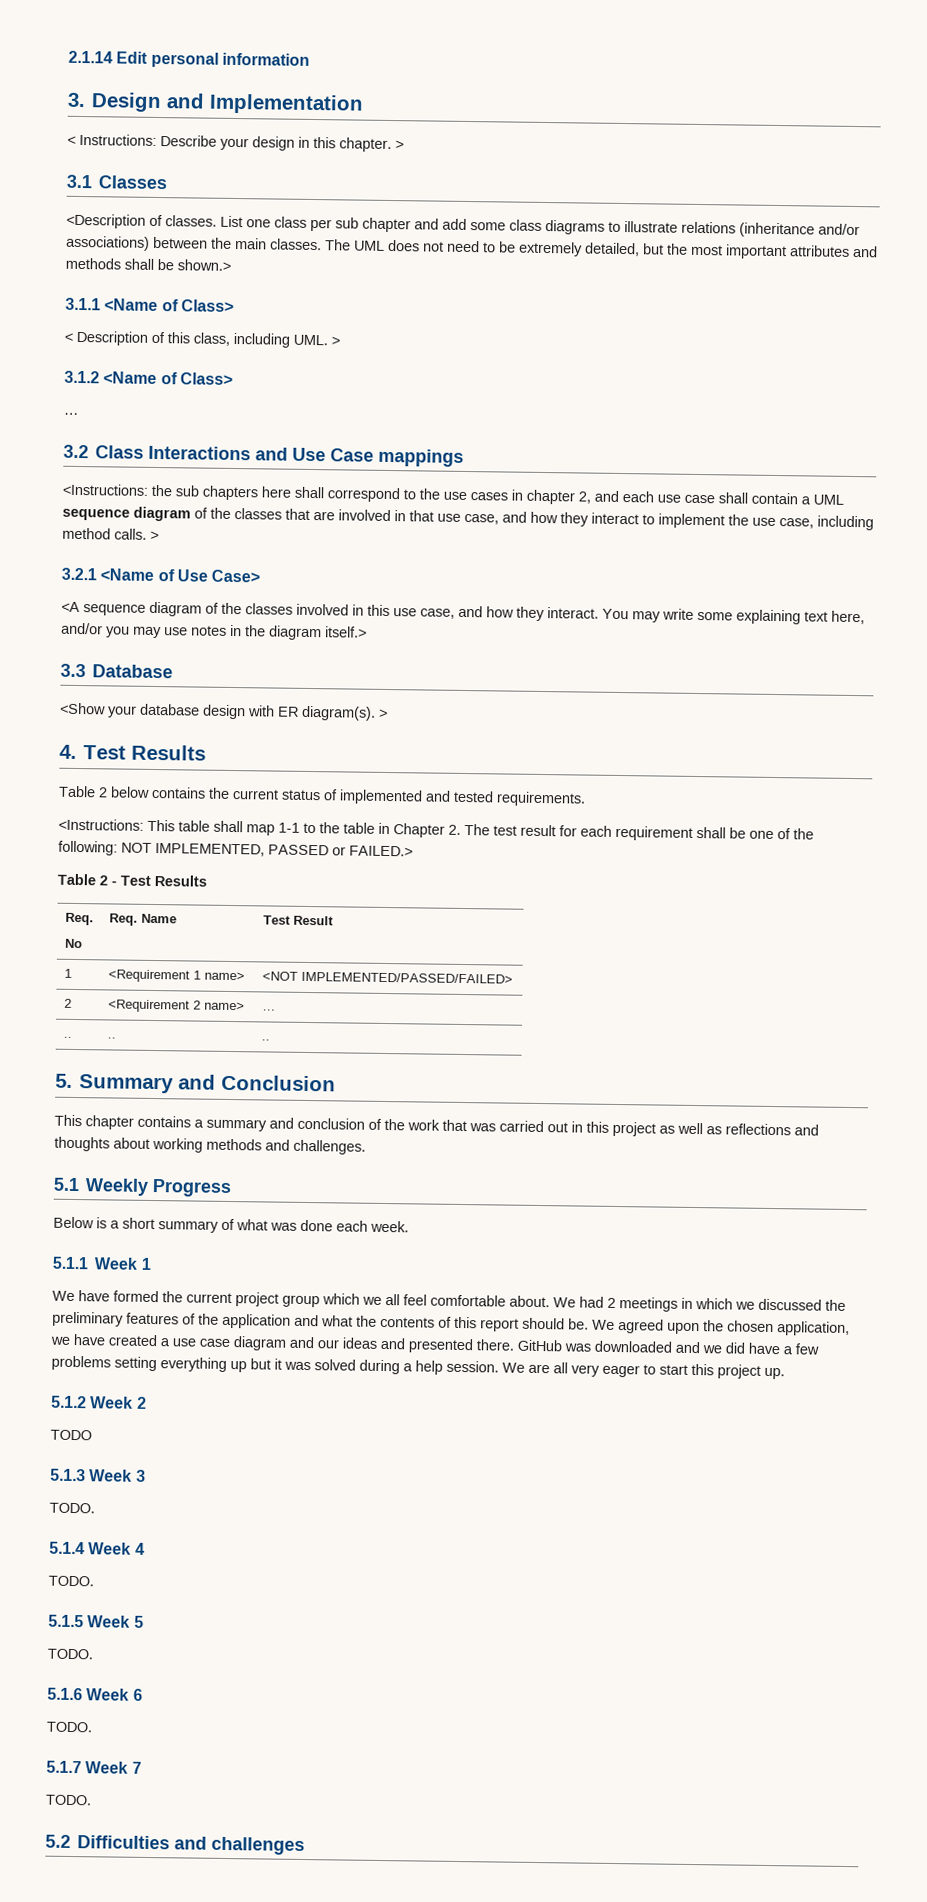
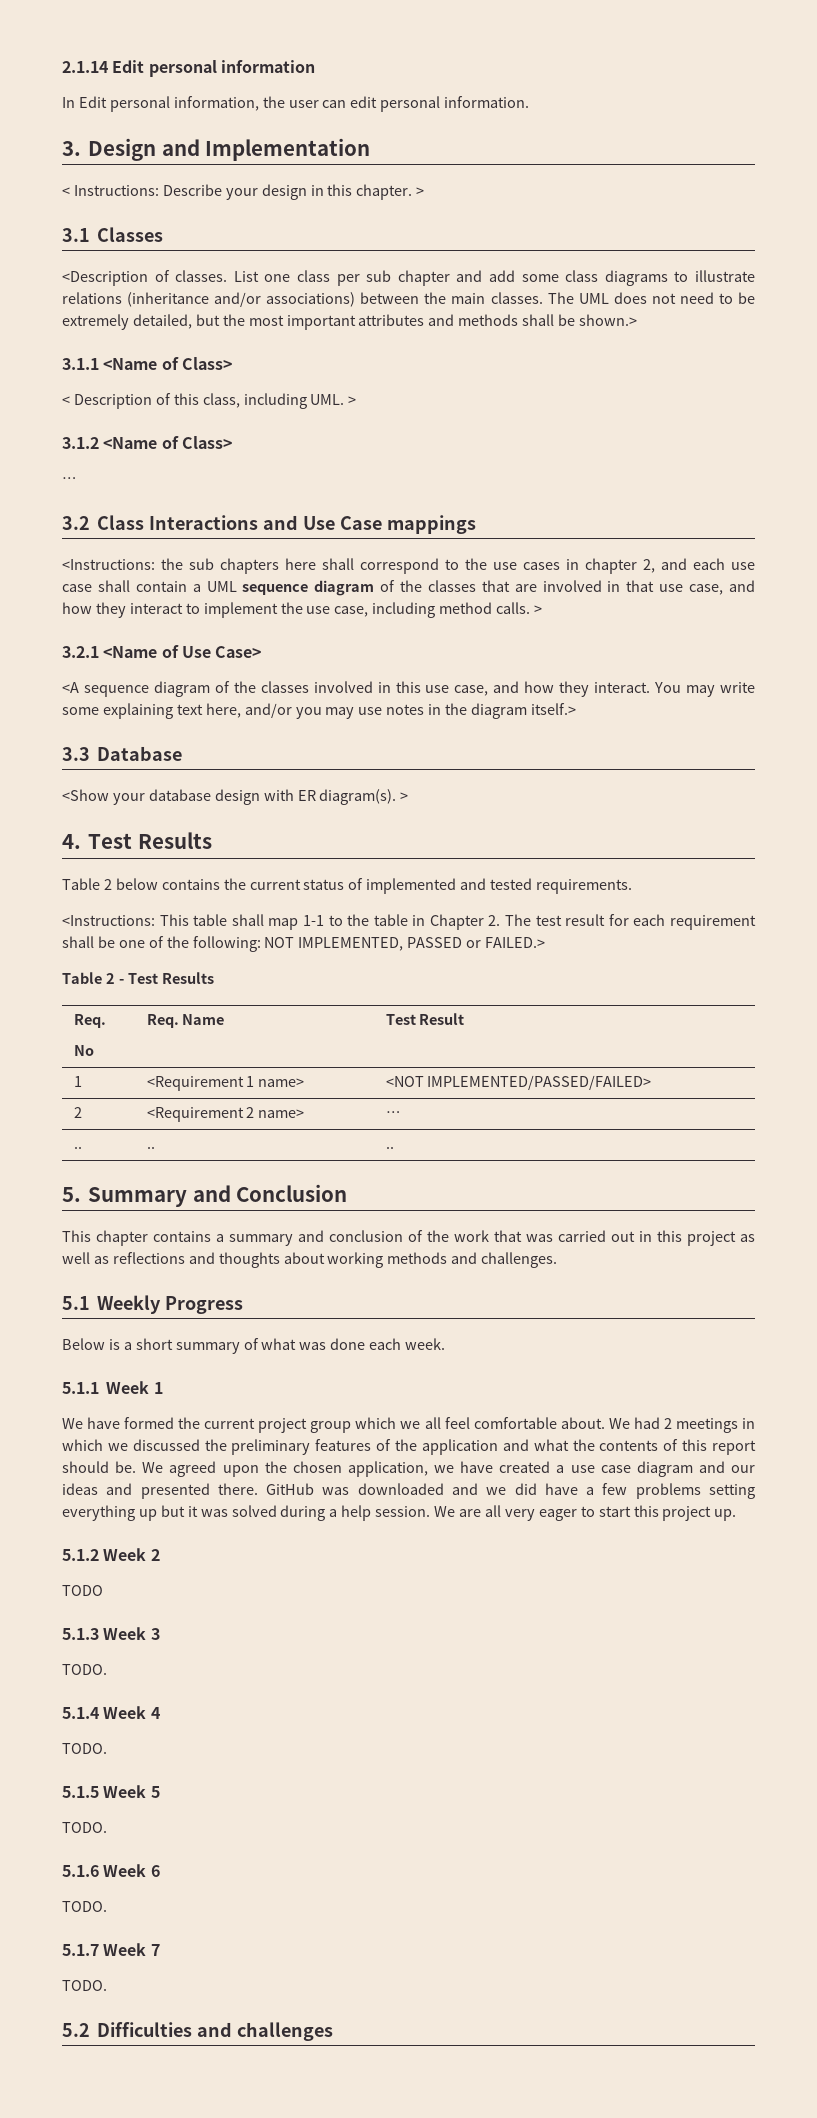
(310, 59) none -> [62,96,530,112] // In Edit personal information, the user can edit personal information.

